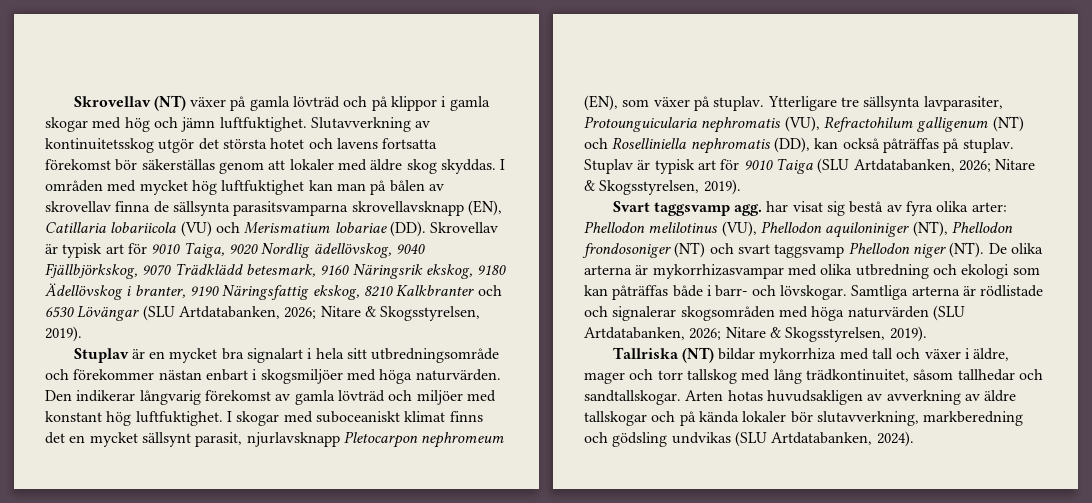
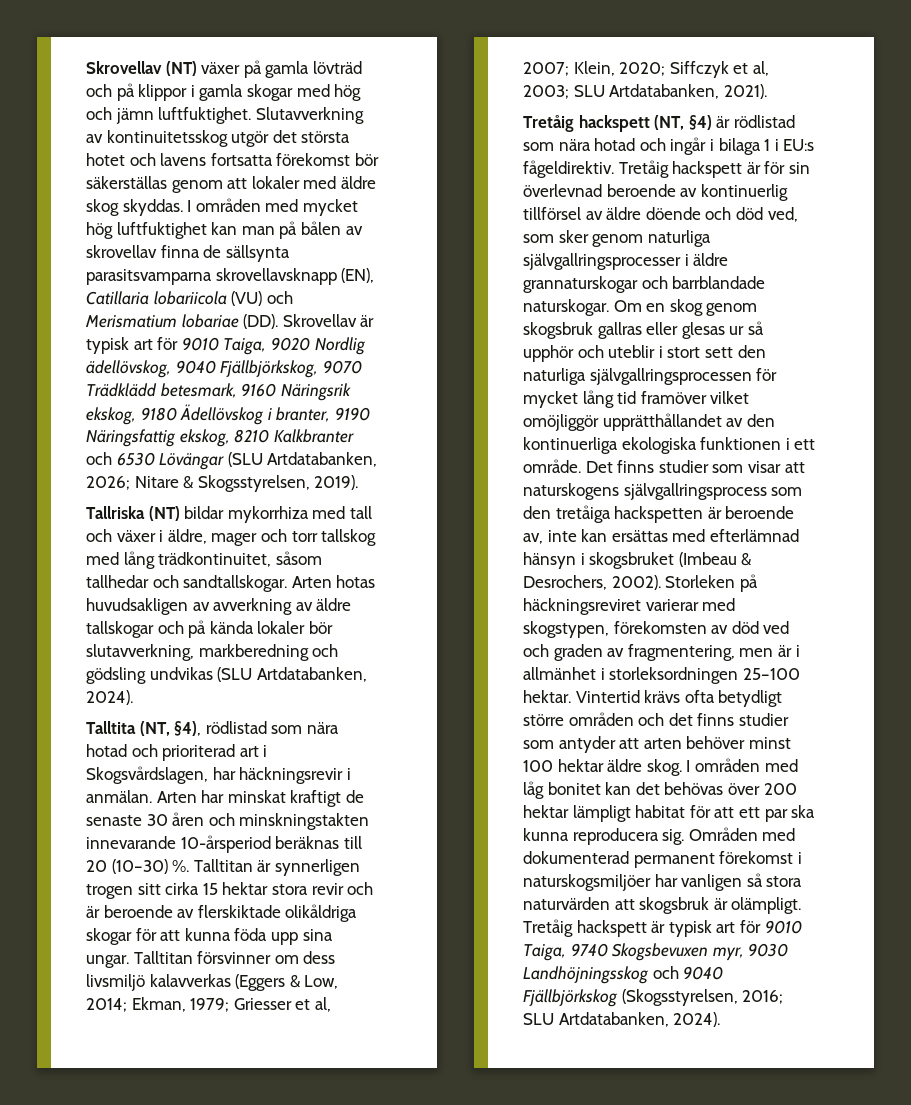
[73,348,500,363] [45,369,501,384] [45,390,496,405] [45,411,483,426] [45,431,505,448] [584,95,1003,111] [584,116,1024,133] [584,137,1014,154] [584,158,1036,174] [584,179,741,195] [612,201,1007,216] [584,221,1013,238] [582,242,1043,258] [584,264,1040,279] [584,285,1044,300] [584,305,965,321] [584,326,927,342] // Stuplav är en mycket bra signalart i hela sitt utbredningsområde och förekommer nästan enbart i skogsmiljöer med höga naturvärden. Den indikerar långvarig förekomst av gamla lövträd och miljöer med konstant hög luftfuktighet. I skogar med suboceaniskt klimat finns det en mycket sällsynt parasit, njurlavsknapp Pletocarpon nephromeum (EN), som växer på stuplav. Ytterligare tre sällsynta lavparasiter, Protounguicularia nephromatis (VU), Refractohilum galligenum (NT) och Roselliniella nephromatis (DD), kan också påträffas på stuplav. Stuplav är typisk art för 9010 Taiga (SLU Artdatabanken, 2026; Nitare & Skogsstyrelsen, 2019). // Svart taggsvamp agg. har visat sig bestå av fyra olika arter: Phellodon melilotinus (VU), Phellodon aquiloniniger (NT), Phellodon frondosoniger (NT) och svart taggsvamp Phellodon niger (NT). De olika arterna är mykorrhizasvampar med olika utbredning och ekologi som kan påträffas både i barr- och lövskogar. Samtliga arterna är rödlistade och signalerar skogsområden med höga naturvärden (SLU Artdatabanken, 2026; Nitare & Skogsstyrelsen, 2019). -> (359, 482) none
(914, 439) none -> [86,721,339,736] [86,744,268,761] [86,766,351,784] [86,790,364,807] [86,812,370,830] [86,835,362,853] [86,859,360,876] [86,882,374,899] [86,904,358,922] [86,928,333,945] [86,951,336,968] [86,974,339,991] [86,997,331,1012] [523,61,769,78] [523,84,767,99] [523,115,795,132] [523,137,815,155] [523,160,810,178] [523,184,788,201] [523,207,798,222] [523,230,711,247] [523,253,729,270] [523,276,766,293] [523,299,758,316] [523,321,764,339] [523,345,766,362] [523,368,778,385] [523,390,750,408] [523,413,775,431] [523,437,816,454] [523,459,805,473] [523,483,803,500] [523,505,795,523] [523,529,799,544] [523,552,753,569] [523,574,758,592] [523,598,736,615] [523,621,790,638] [523,644,800,661] [523,667,800,684] [523,690,783,707] [523,712,789,726] [523,736,791,753] [523,758,798,776] [523,781,797,799] [523,805,816,822] [523,827,796,845] [523,851,802,868] [523,873,803,891] [523,897,802,914] [523,919,802,937] [523,943,789,961] [523,966,724,984] [523,989,784,1007] [523,1012,721,1027] // Talltita (NT, §4), rödlistad som nära hotad och prioriterad art i Skogsvårdslagen, har häckningsrevir i anmälan. Arten har minskat kraftigt de senaste 30 åren och minskningstakten innevarande 10-årsperiod beräknas till 20 (10–30) %. Talltitan är synnerligen trogen sitt cirka 15 hektar stora revir och är beroende av flerskiktade olikåldriga skogar för att kunna föda upp sina ungar. Talltitan försvinner om dess livsmiljö kalavverkas (Eggers & Low, 2014; Ekman, 1979; Griesser et al, 2007; Klein, 2020; Siffczyk et al, 2003; SLU Artdatabanken, 2021). // Tretåig hackspett (NT, §4) är rödlistad som nära hotad och ingår i bilaga 1 i EU:s fågeldirektiv. Tretåig hackspett är för sin överlevnad beroende av kontinuerlig tillförsel av äldre döende och död ved, som sker genom naturliga självgallringsprocesser i äldre grannaturskogar och barrblandade naturskogar. Om en skog genom skogsbruk gallras eller glesas ur så upphör och uteblir i stort sett den naturliga självgallringsprocessen för mycket lång tid framöver vilket omöjliggör upprätthållandet av den kontinuerliga ekologiska funktionen i ett område. Det finns studier som visar att naturskogens självgallringsprocess som den tretåiga hackspetten är beroende av, inte kan ersättas med efterlämnad hänsyn i skogsbruket (Imbeau & Desrochers, 2002). Storleken på häckningsreviret varierar med skogstypen, förekomsten av död ved och graden av fragmentering, men är i allmänhet i storleksordningen 25–100 hektar. Vintertid krävs ofta betydligt större områden och det finns studier som antyder att arten behöver minst 100 hektar äldre skog. I områden med låg bonitet kan det behövas över 200 hektar lämpligt habitat för att ett par ska kunna reproducera sig. Områden med dokumenterad permanent förekomst i naturskogsmiljöer har vanligen så stora naturvärden att skogsbruk är olämpligt. Tretåig hackspett är typisk art för 9010 Taiga, 9740 Skogsbevuxen myr, 9030 Landhöjningsskog och 9040 Fjällbjörkskog (Skogsstyrelsen, 2016; SLU Artdatabanken, 2024).

